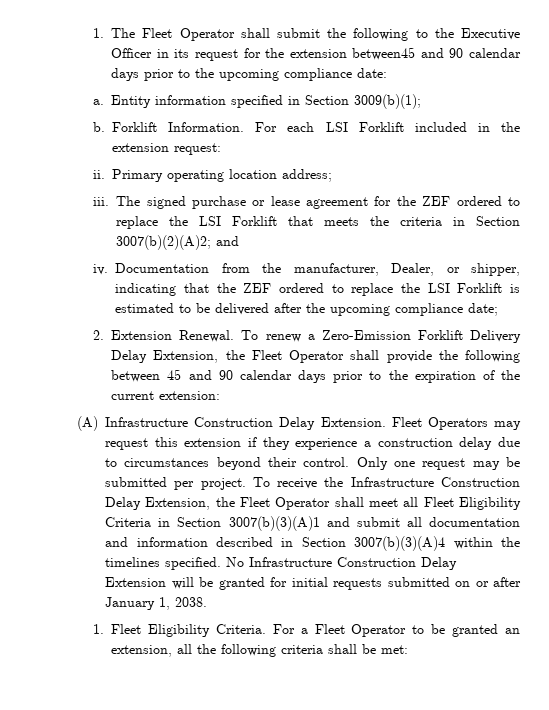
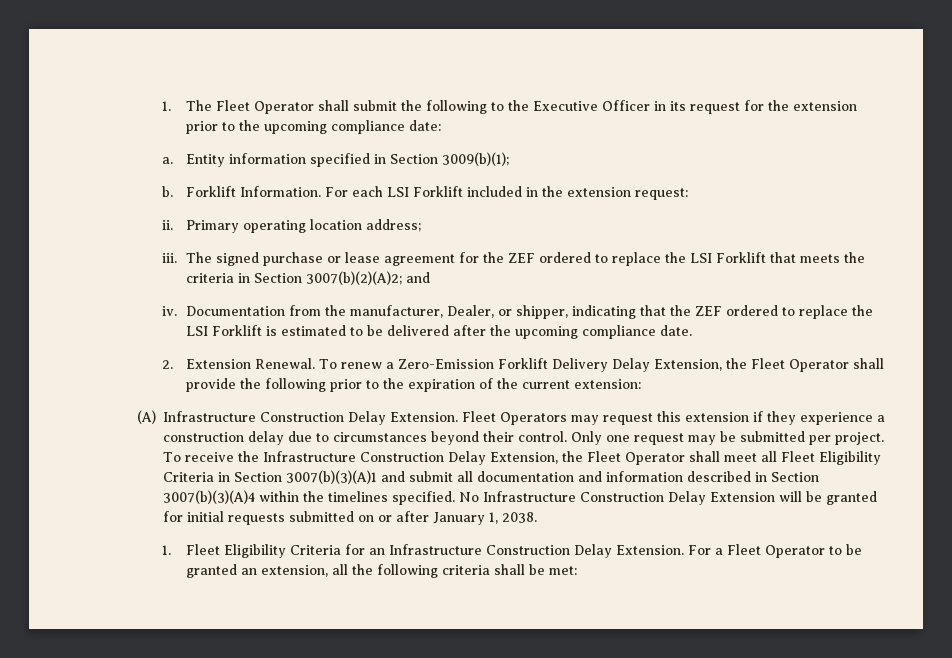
[352,47,521,60] [111,68,140,81] between45 and 90 calendar days -> (858, 106) none
[468,303,499,316] date; -> [660,325,693,336] date.
[111,369,326,383] between 45 and 90 calendar days -> (327, 385) none
[215,624,266,634] Criteria. -> [290,544,685,558] Criteria for an Infrastructure Construction Delay Extension.

